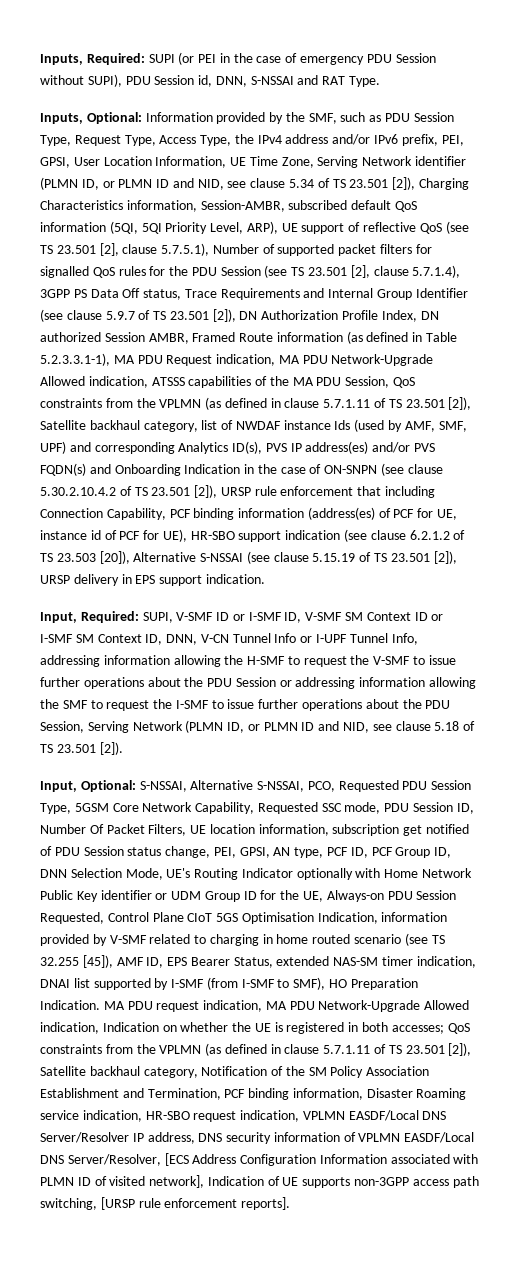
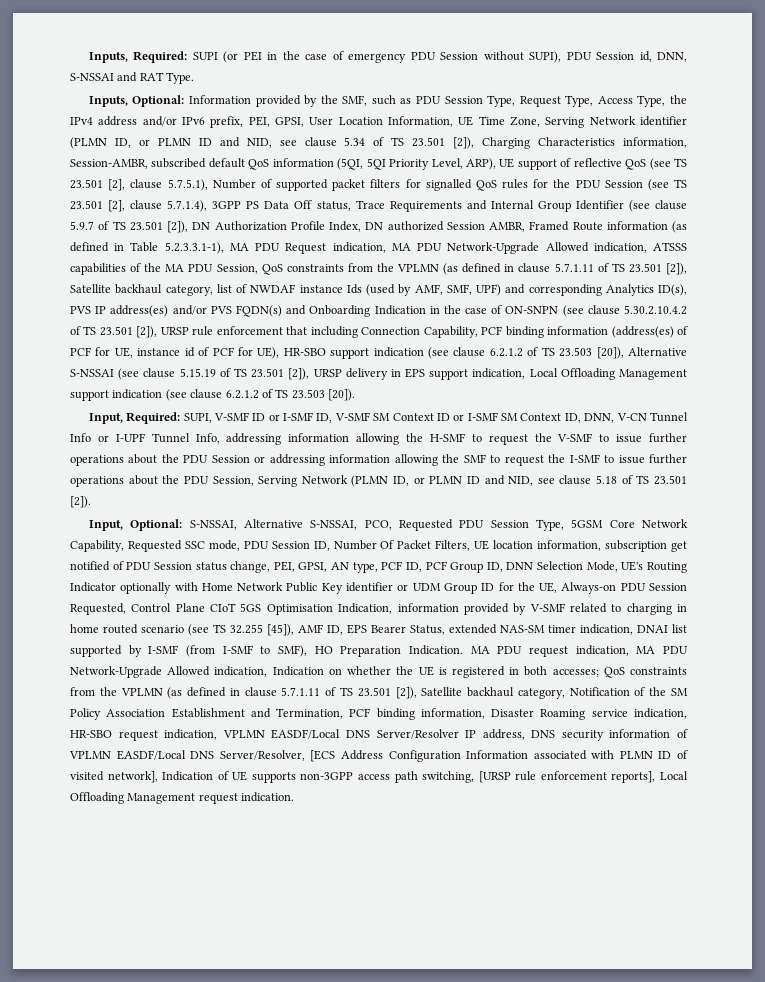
[205,574,265,584] indication. -> [472,368,687,380] [70,389,355,401] indication, Local Offloading Management support indication (see clause 6.2.1.2 of TS 23.503 [20]).
[241,1197,291,1210] reports]. -> [611,771,688,783] [70,792,295,804] reports], Local Offloading Management request indication.

